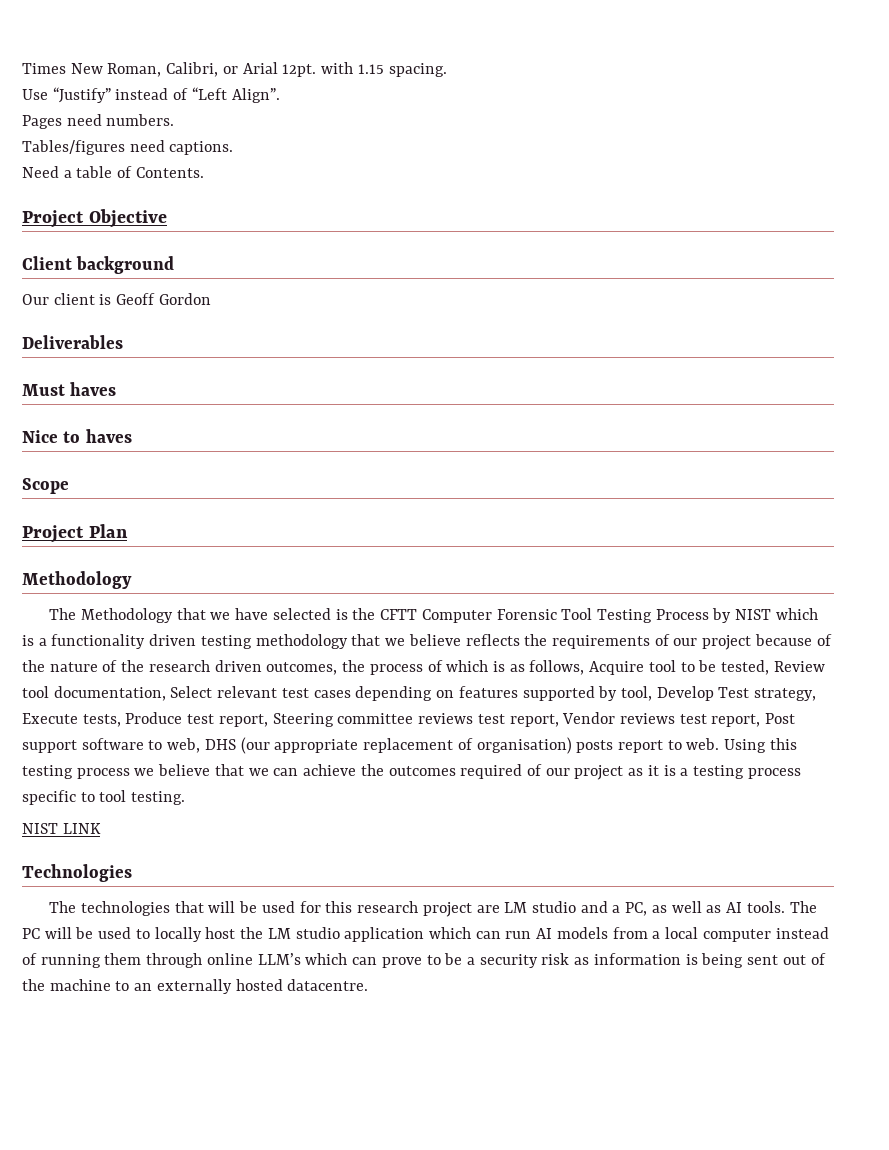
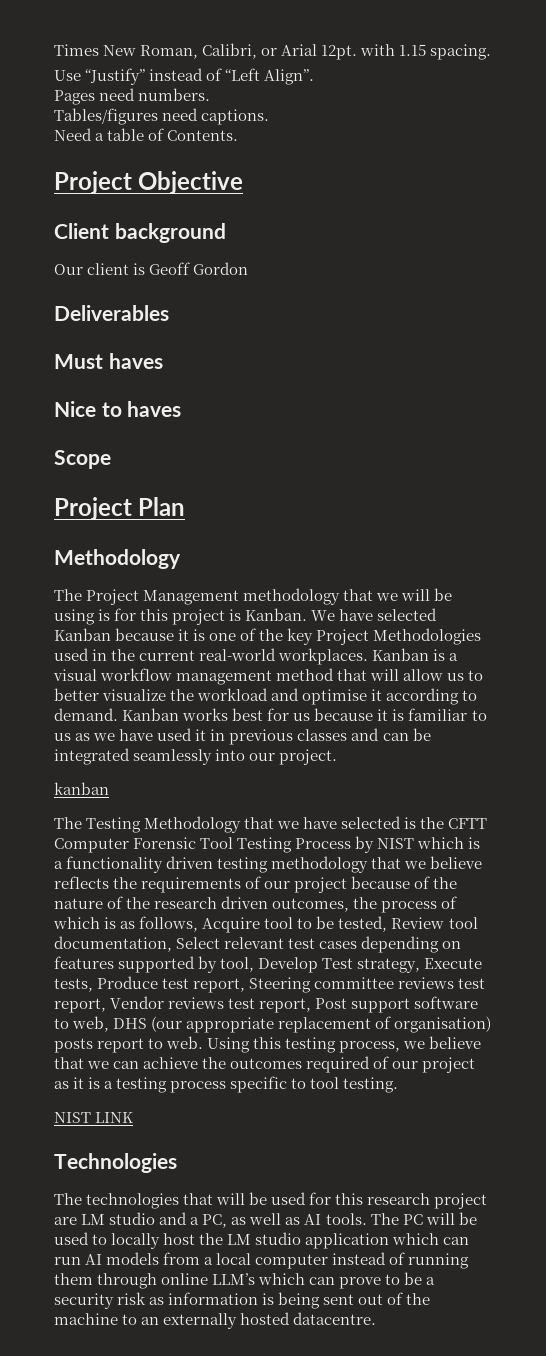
(77, 614) none -> [86,588,453,605] [54,608,438,625] [54,628,482,645] [54,648,459,665] [53,668,484,685] [54,688,478,705] [54,708,487,721] [54,728,431,745] [54,748,338,765] [54,782,109,795] [54,817,142,833] Project Management methodology that we will be using is for this project is Kanban. We have selected Kanban because it is one of the key Project Methodologies used in the current real-world workplaces. Kanban is a visual workflow management method that will allow us to better visualize the workload and optimise it according to demand. Kanban works best for us because it is familiar to us as we have used it in previous classes and can be integrated seamlessly into our project. // kanban // The Testing
[76,768,130,779] process -> [339,1041,401,1053] process,

